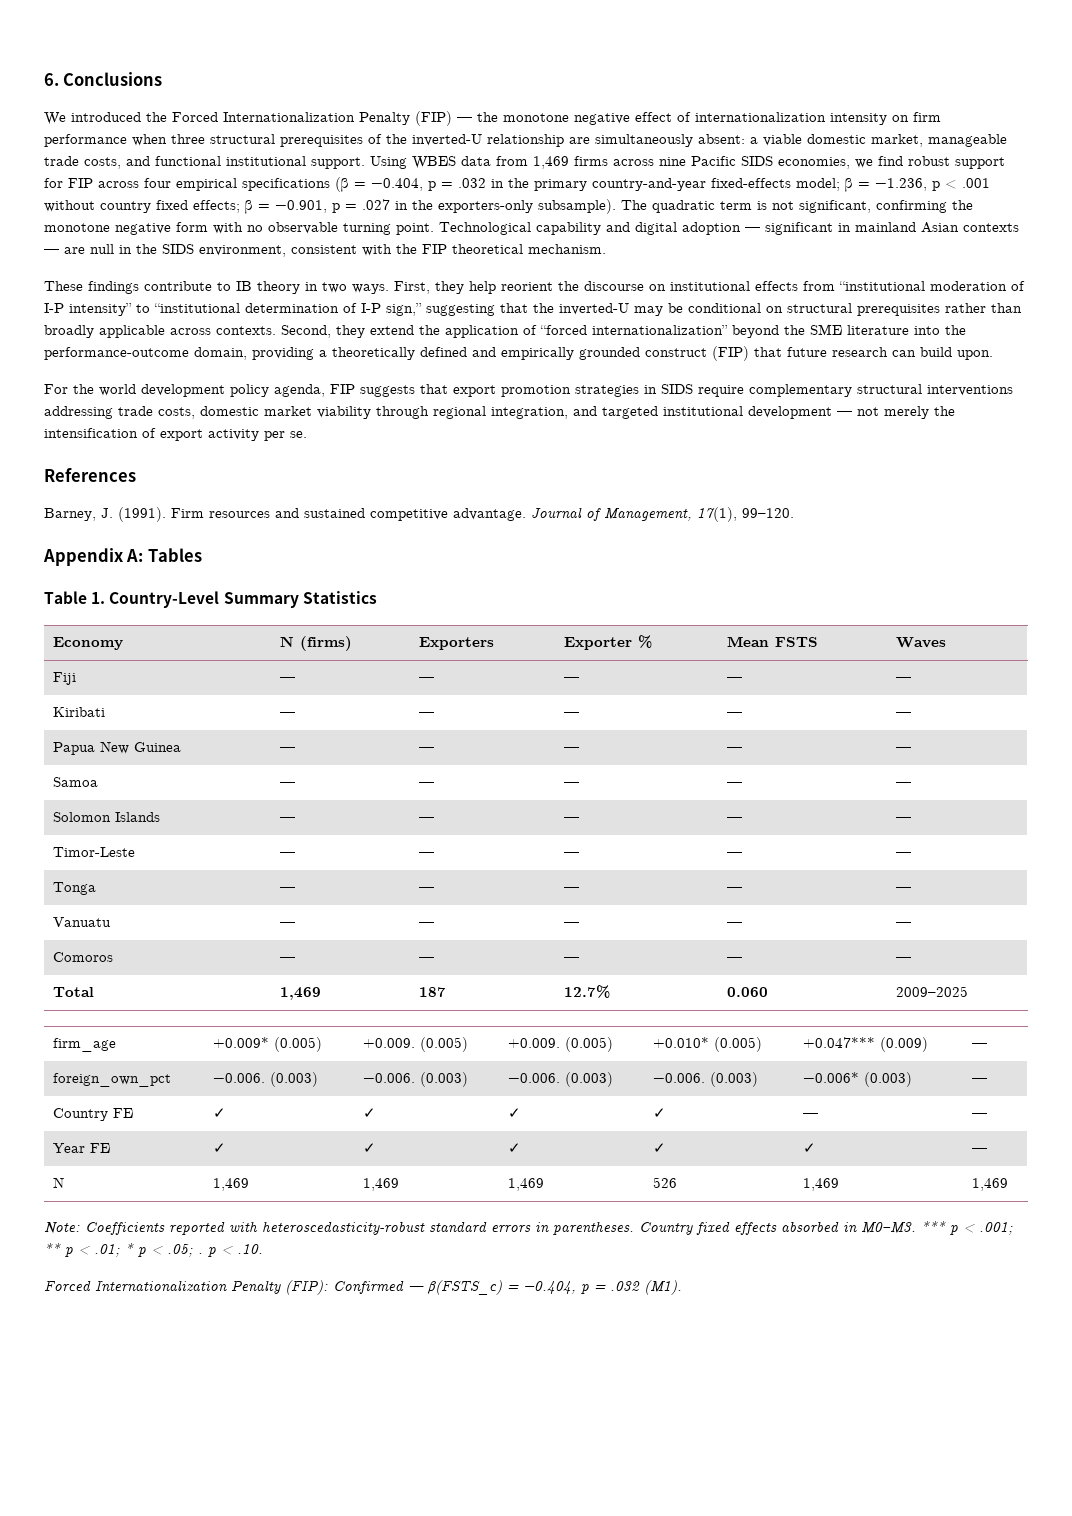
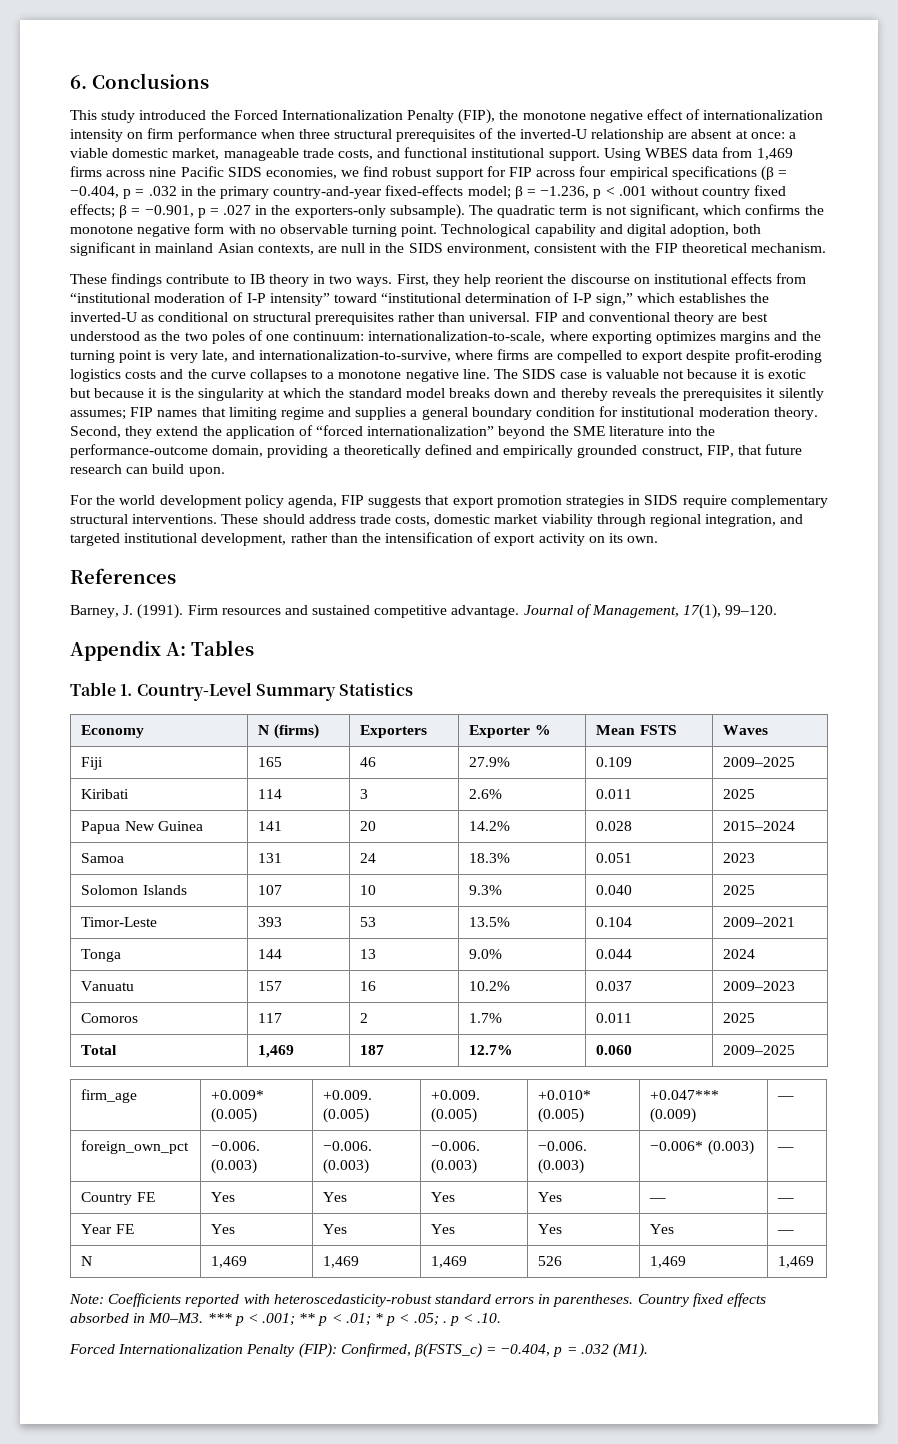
[44,112,66,125] We -> [70,110,136,123] This study
[415,111,472,126] (FIP) — -> [458,109,496,124] (FIP),
[595,134,745,147] simultaneously absent: -> [691,129,785,139] absent at once:
[876,200,947,213] confirming -> [703,204,801,215] which confirms
[682,222,760,235] adoption — -> [670,224,762,237] adoption, both
[963,223,1019,232] [44,249,59,254] contexts — -> [257,244,314,255] contexts,
[136,304,150,313] to -> [333,293,377,303] toward
[426,303,683,316] suggesting that the inverted-U may be -> [637,293,770,303] [70,312,155,322] which establishes the inverted-U as
[44,325,276,338] broadly applicable across contexts. -> [469,312,768,325] [70,330,821,344] [70,349,822,363] [70,369,806,382] [70,388,824,401] [70,406,818,420] universal. FIP and conventional theory are best understood as the two poles of one continuum: internationalization-to-scale, where exporting optimizes margins and the turning point is very late, and internationalization-to-survive, where firms are compelled to export despite profit-eroding logistics costs and the curve collapses to a monotone negative line. The SIDS case is valuable not because it is exotic but because it is the singularity at which the standard model breaks down and thereby reveals the prerequisites it silently assumes; FIP names that limiting regime and supplies a general boundary condition for institutional moderation theory.
[645,346,749,361] construct (FIP) -> [641,445,734,457] construct, FIP,
[927,385,1013,396] [44,406,113,419] interventions addressing -> [132,514,356,524] interventions. These should address
[748,406,929,419] development — not merely -> [201,533,358,546] development, rather than
[264,431,307,441] per se. -> [588,533,659,543] on its own.
[279,677,295,682] [418,677,434,682] [563,677,579,682] [726,677,742,682] [895,677,911,682] [52,707,105,717] [279,712,295,717] [418,712,434,717] [563,712,579,717] [726,712,742,717] [895,712,911,717] [52,741,181,755] [279,747,295,752] [418,747,434,752] [563,747,579,752] [726,747,742,752] [895,747,911,752] [52,777,98,787] [279,782,295,787] [418,782,434,787] [563,782,579,787] [726,782,742,787] [895,782,911,787] [52,812,160,822] [279,817,295,822] [418,817,434,822] [563,817,579,822] [726,817,742,822] [895,817,911,822] [52,847,135,857] [279,852,295,857] [418,852,434,857] [563,852,579,857] [726,852,742,857] [895,852,911,857] [52,882,96,895] [279,887,295,892] [418,887,434,892] [563,887,579,892] [726,887,742,892] [895,887,911,892] [52,917,111,927] [279,922,295,927] [418,922,434,927] [563,922,579,927] [726,922,742,927] [895,922,911,927] [52,952,113,962] [279,957,295,962] [418,957,434,962] [563,957,579,962] [726,957,742,962] [895,957,911,962] — | — | — | — | — // Kiribati | — | — | — | — | — // Papua New Guinea | — | — | — | — | — // Samoa | — | — | — | — | — // Solomon Islands | — | — | — | — | — // Timor-Leste | — | — | — | — | — // Tonga | — | — | — | — | — // Vanuatu | — | — | — | — | — // Comoros | — | — | — | — | — -> [258,757,283,767] [360,757,377,767] [469,757,511,767] [596,757,633,767] [723,757,796,767] [81,789,130,799] [258,789,283,799] [360,789,369,799] [469,789,503,799] [596,789,633,799] [723,789,756,799] [81,821,203,834] [258,821,283,831] [360,821,377,831] [469,821,511,831] [596,821,633,831] [723,821,796,831] [81,853,125,863] [258,853,283,863] [360,853,377,863] [469,853,511,863] [596,853,633,863] [723,853,756,863] [81,885,187,895] [258,885,283,895] [360,885,377,895] [469,885,503,895] [596,885,633,895] [723,885,756,895] [81,917,158,927] [258,917,283,927] [360,917,377,927] [469,917,511,927] [596,917,633,927] [723,917,796,927] [81,949,122,962] [258,949,283,959] [360,949,377,959] [469,949,503,959] [596,949,633,959] [723,949,756,959] [81,981,135,991] [258,981,283,991] [360,981,377,991] [469,981,511,991] [596,981,633,991] [723,981,796,991] [81,1013,139,1023] [258,1013,283,1023] [360,1013,369,1023] [469,1013,503,1023] [596,1013,633,1023] [723,1013,756,1023] 165 | 46 | 27.9% | 0.109 | 2009–2025 // Kiribati | 114 | 3 | 2.6% | 0.011 | 2025 // Papua New Guinea | 141 | 20 | 14.2% | 0.028 | 2015–2024 // Samoa | 131 | 24 | 18.3% | 0.051 | 2023 // Solomon Islands | 107 | 10 | 9.3% | 0.040 | 2025 // Timor-Leste | 393 | 53 | 13.5% | 0.104 | 2009–2021 // Tonga | 144 | 13 | 9.0% | 0.044 | 2024 // Vanuatu | 157 | 16 | 10.2% | 0.037 | 2009–2023 // Comoros | 117 | 2 | 1.7% | 0.011 | 2025
[212,1108,226,1118] [362,1108,376,1118] [507,1108,521,1118] [652,1108,666,1118] ✓ | ✓ | ✓ | ✓ -> [211,1192,236,1202] [323,1192,348,1202] [431,1192,456,1202] [538,1192,563,1202] Yes | Yes | Yes | Yes
[212,1143,226,1153] [362,1143,376,1153] [507,1143,521,1153] [652,1143,666,1153] [802,1143,816,1153] ✓ | ✓ | ✓ | ✓ | ✓ -> [211,1224,236,1234] [323,1224,348,1234] [431,1224,456,1234] [538,1224,563,1234] [650,1224,675,1234] Yes | Yes | Yes | Yes | Yes
[333,1280,424,1294] Confirmed — -> [340,1343,411,1357] Confirmed,

